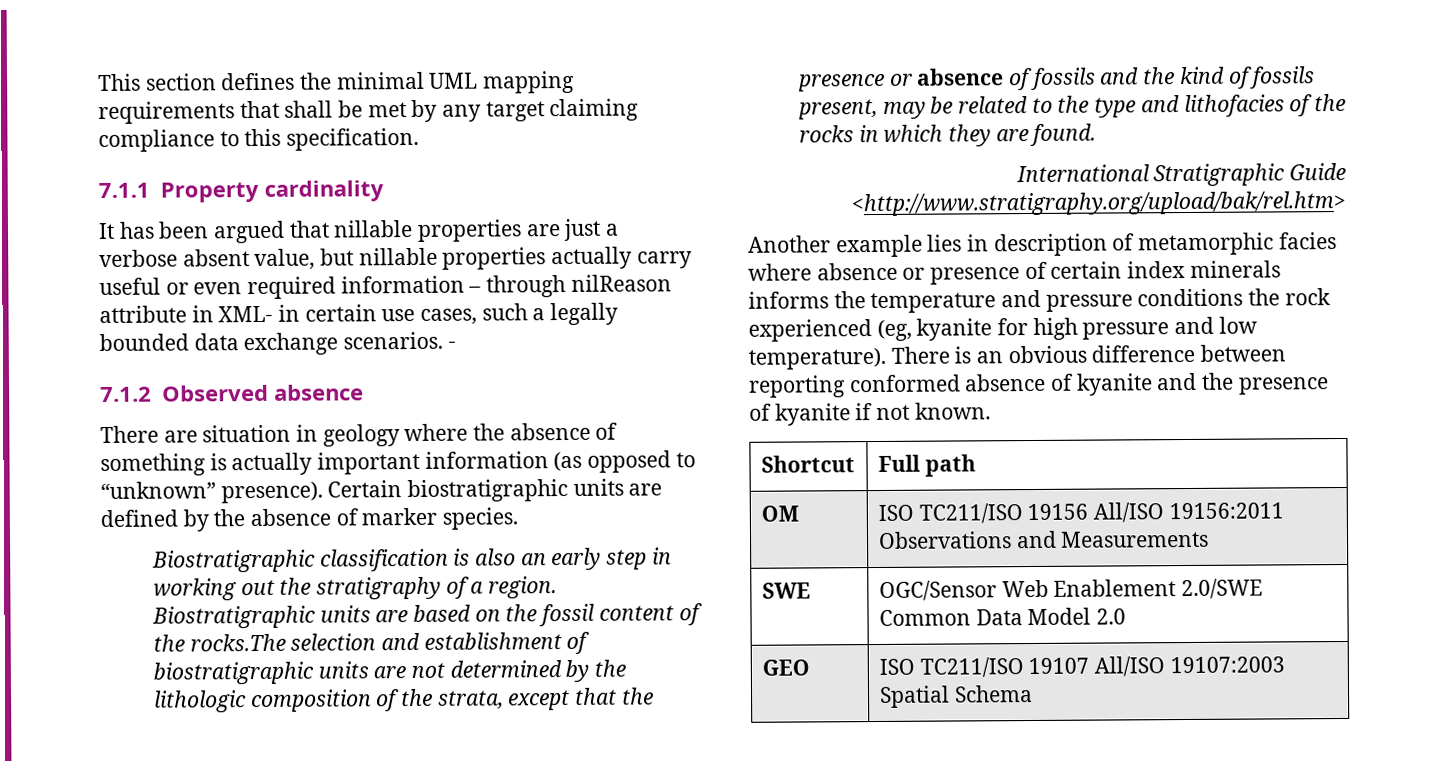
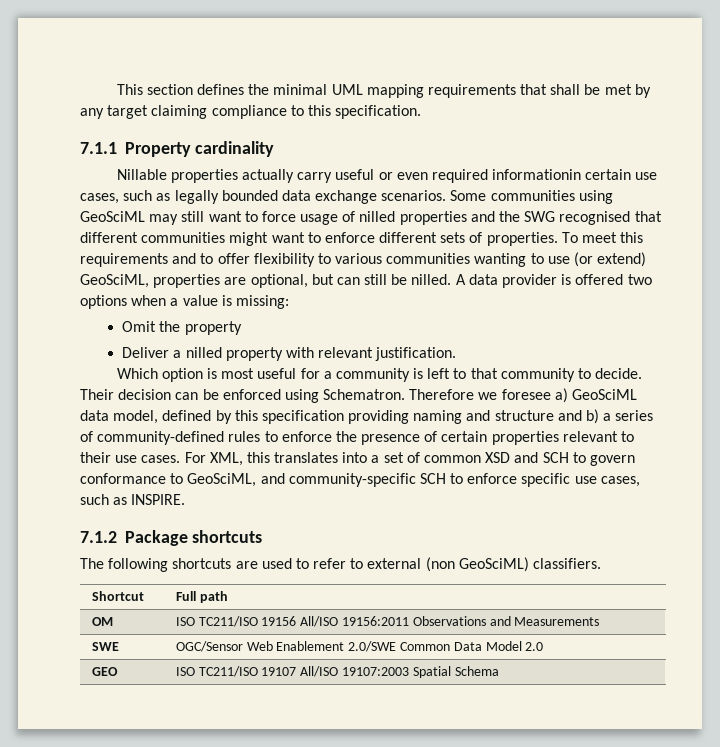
[98,218,620,244] [99,247,438,271] It has been argued that nillable properties are just a verbose absent value, but nillable -> [116,169,167,180] Nillable
[340,274,672,298] [99,304,301,324] information – through nilReason attribute in XML- in -> [492,169,582,180] informationin
[532,308,546,321] a -> [156,193,171,201] as
[447,341,456,349] [100,384,364,403] [100,422,619,447] [100,450,696,477] [100,478,663,504] [100,507,519,532] [152,547,672,573] [153,576,558,601] [152,603,703,629] [153,631,591,655] [153,659,627,685] [153,687,654,713] [798,66,1316,92] [798,93,1346,120] [799,123,1097,147] [1015,162,1346,187] [851,190,1346,217] [748,232,1337,258] [748,260,1281,285] [748,288,1331,314] [748,316,1258,342] [748,344,1287,370] [748,372,1329,398] [749,402,991,426] - // 7.1.2 Observed absence // There are situation in geology where the absence of something is actually important information (as opposed to “unknown” presence). Certain biostratigraphic units are defined by the absence of marker species. // Biostratigraphic classification is also an early step in working out the stratigraphy of a region. Biostratigraphic units are based on the fossil content of the rocks.The selection and establishment of biostratigraphic units are not determined by the lithologic composition of the strata, except that the presence or absence of fossils and the kind of fossils present, may be related to the type and lithofacies of the rocks in which they are found. // International Stratigraphic Guide <http://www.stratigraphy.org/upload/bak/rel.htm> // Another example lies in description of metamorphic facies where absence or presence of certain index minerals informs the temperature and pressure conditions the rock experienced (eg, kyanite for high pressure and low temperature). There is an obvious difference between reporting conformed absence of kyanite and the presence of kyanite if not known. -> [450,190,613,204] [80,211,662,225] [80,232,644,246] [80,252,647,267] [80,274,652,288] [80,295,289,309] [122,321,242,335] [122,347,457,361] [116,368,643,382] [80,388,638,403] [80,409,654,424] [80,431,635,445] [80,452,635,466] [80,473,640,487] [80,494,186,505] [80,530,263,546] [80,557,602,572] Some communities using GeoSciML may still want to force usage of nilled properties and the SWG recognised that different communities might want to enforce different sets of properties. To meet this requirements and to offer flexibility to various communities wanting to use (or extend) GeoSciML, properties are optional, but can still be nilled. A data provider is offered two options when a value is missing: // Omit the property // Deliver a nilled property with relevant justification. // Which option is most useful for a community is left to that community to decide. Their decision can be enforced using Schematron. Therefore we foresee a) GeoSciML data model, defined by this specification providing naming and structure and b) a series of community-defined rules to enforce the presence of certain properties relevant to their use cases. For XML, this translates into a set of common XSD and SCH to govern conformance to GeoSciML, and community-specific SCH to enforce specific use cases, such as INSPIRE. // 7.1.2 Package shortcuts // The following shortcuts are used to refer to external (non GeoSciML) classifiers.

